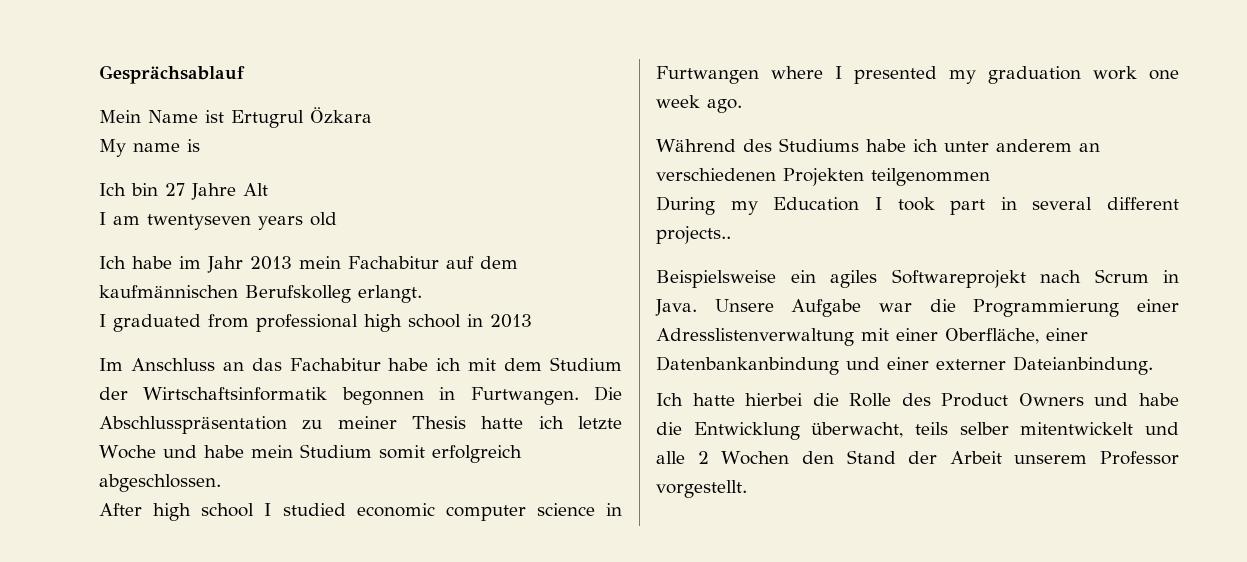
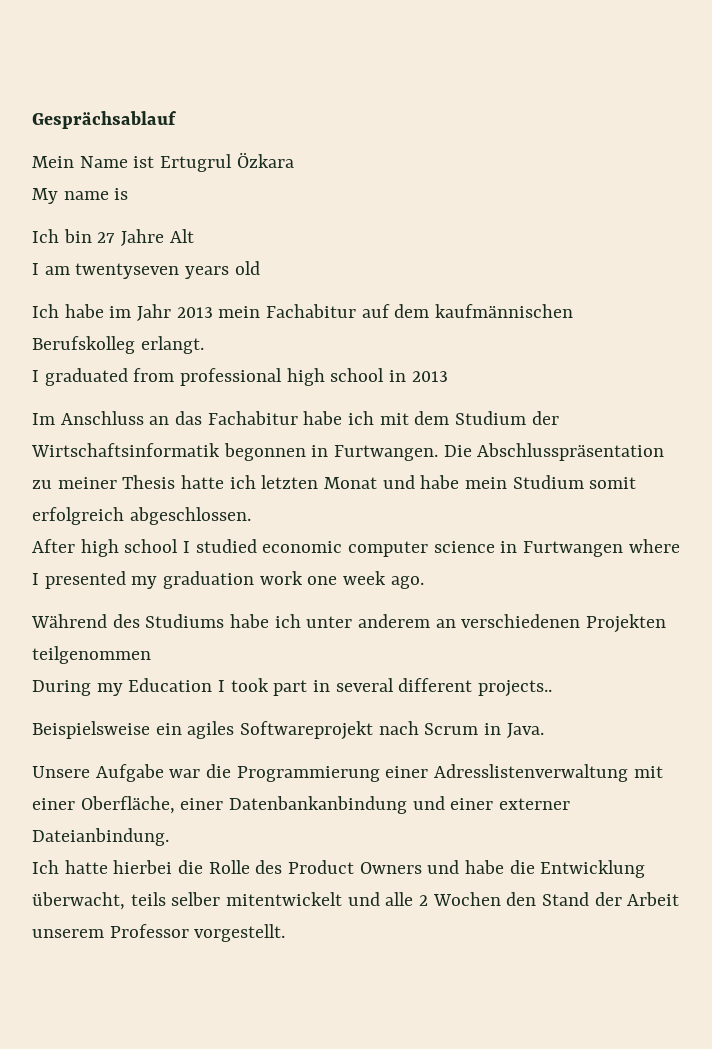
[578,416,622,430] [99,445,156,459] letzte Woche -> [261,475,378,489] letzten Monat
(697, 307) none -> (544, 730) //

